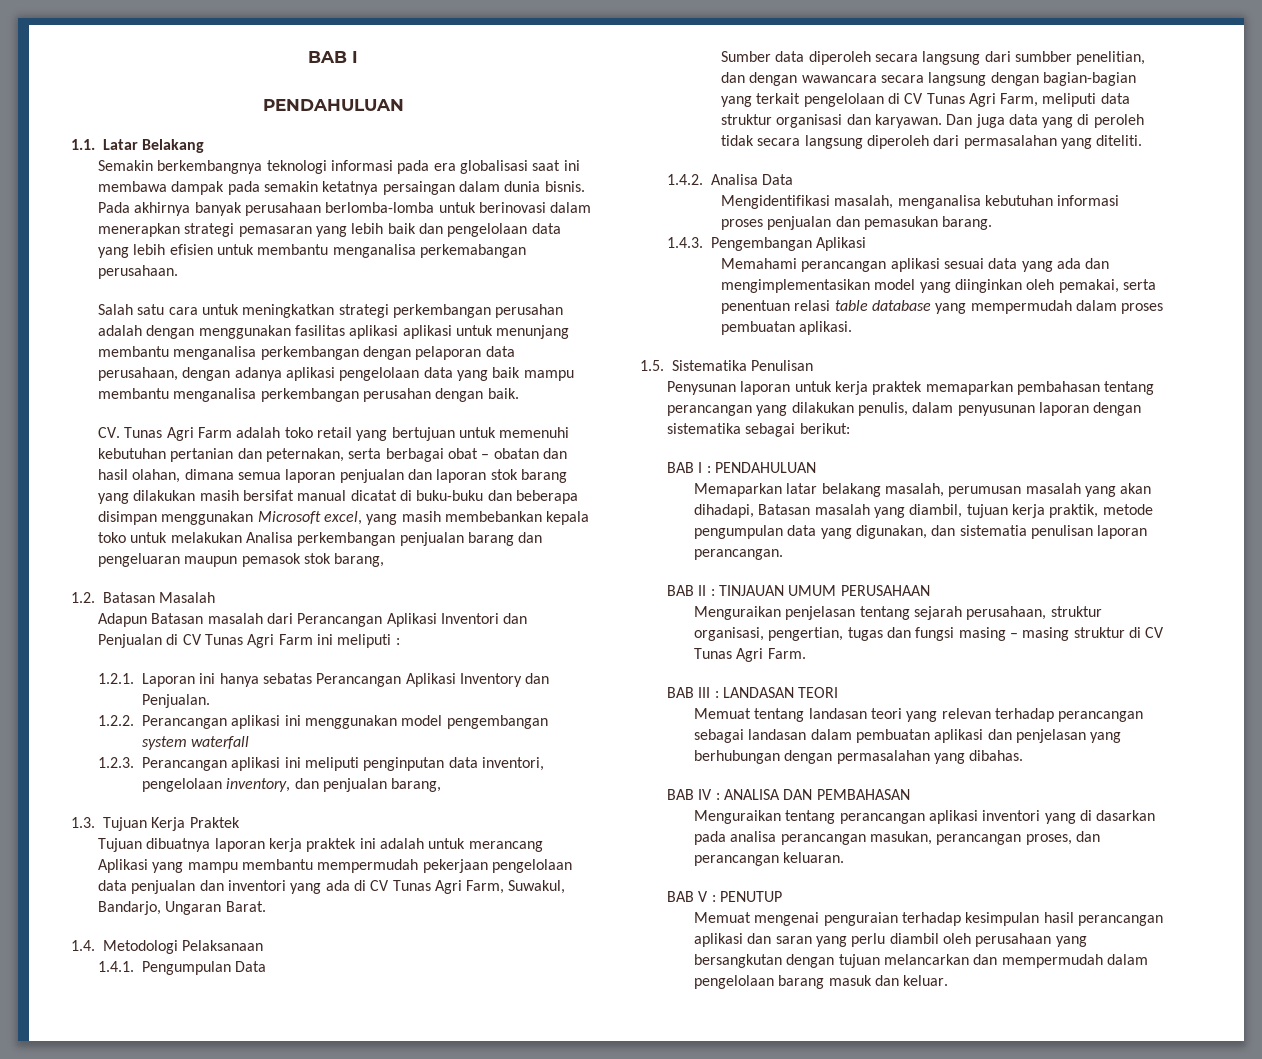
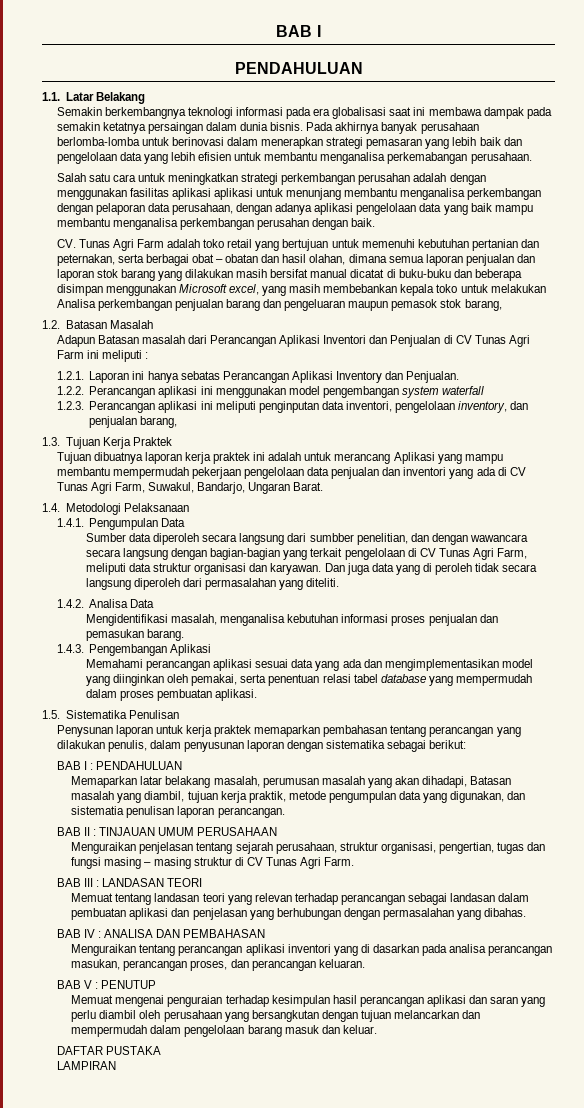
[834,300,868,311] table -> [353,674,378,683] tabel
(949, 980) none -> [56,1046,161,1055] [56,1061,116,1070] // DAFTAR PUSTAKA // LAMPIRAN

